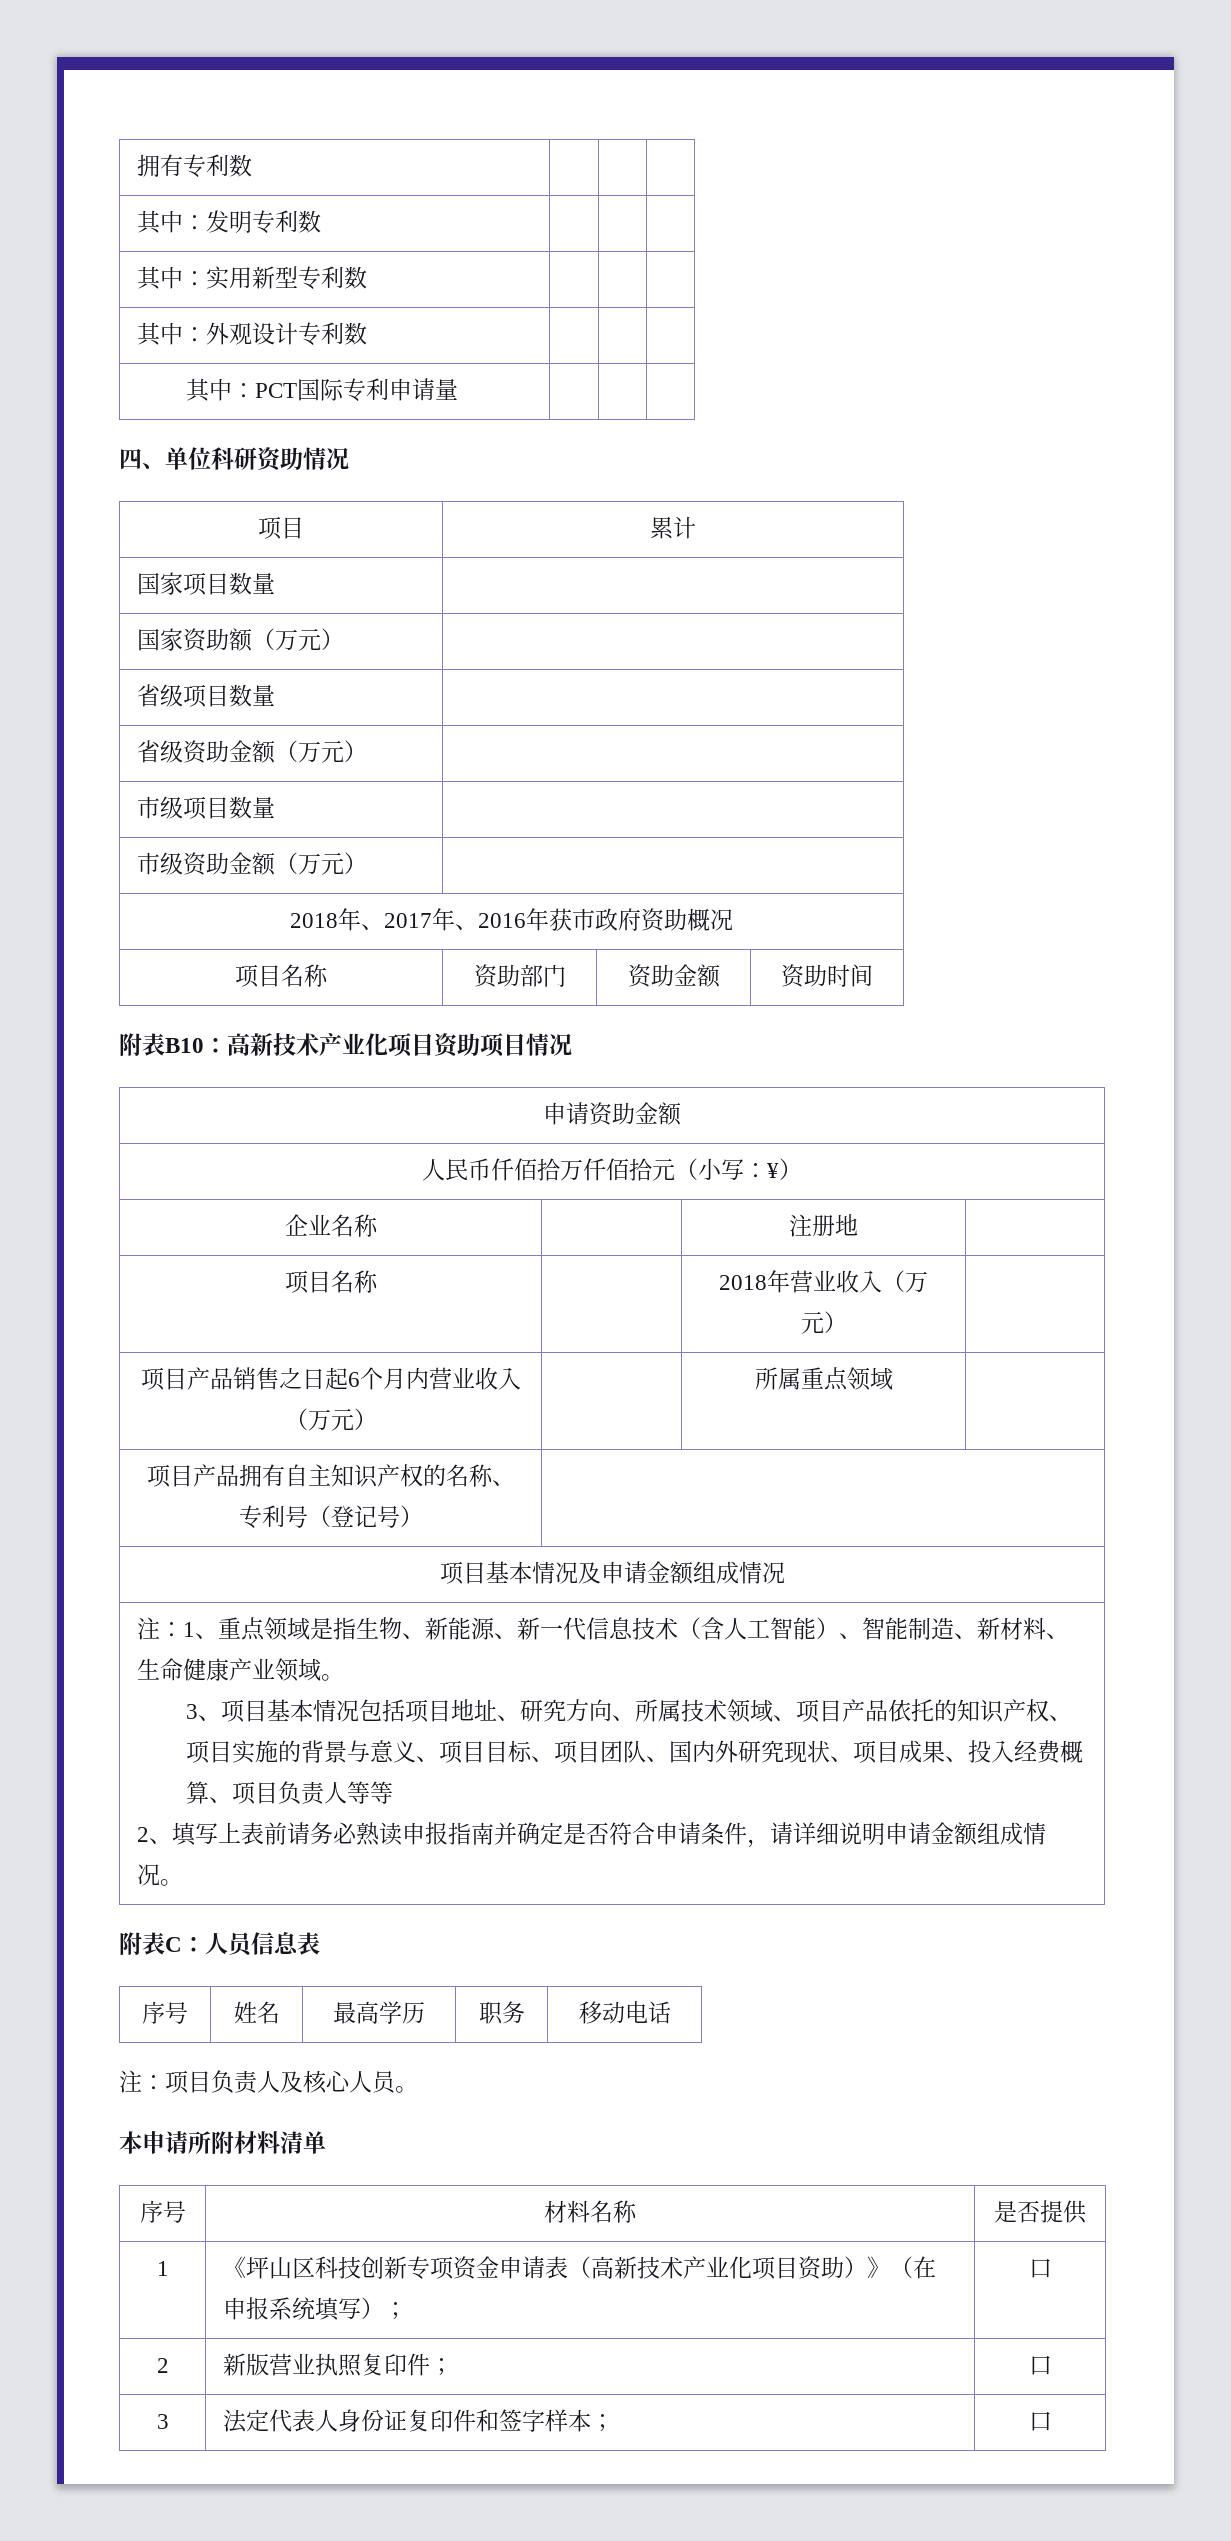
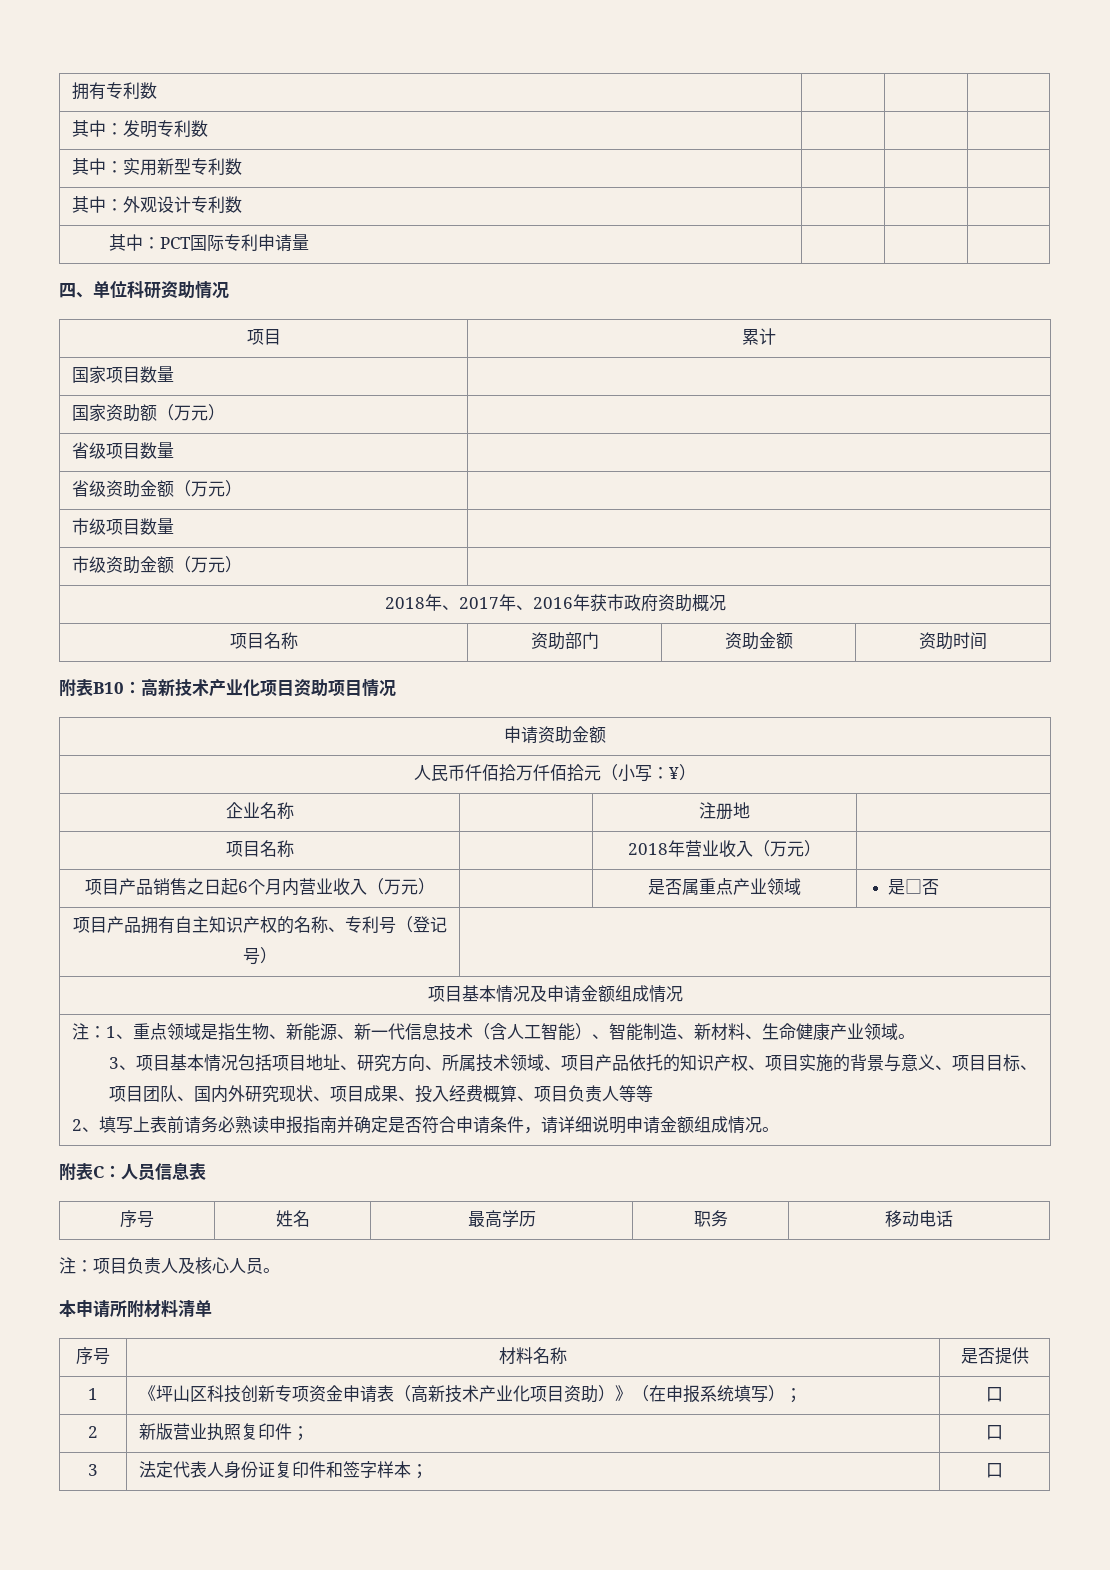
[754,1367,848,1391] 所属重点 -> [648,878,767,895] 是否属重点产业
(893, 1378) none -> [888,879,940,895] 是□否

